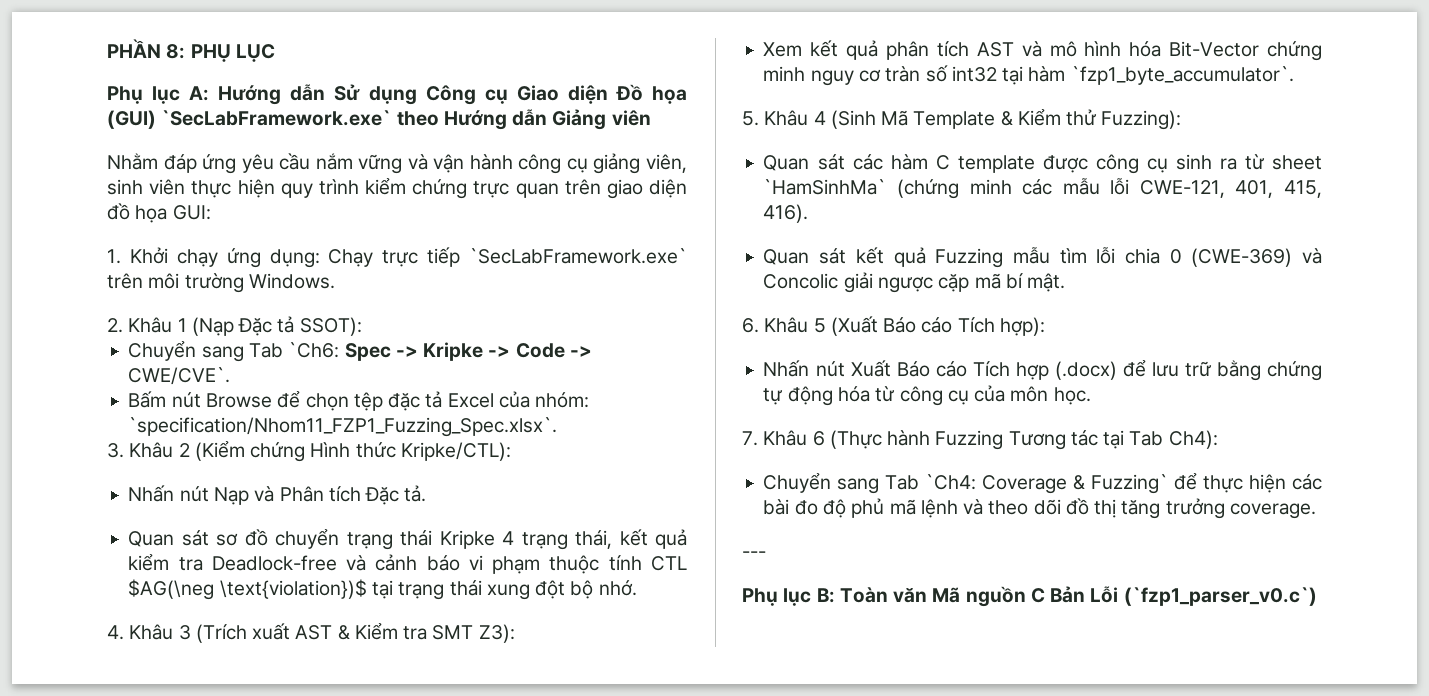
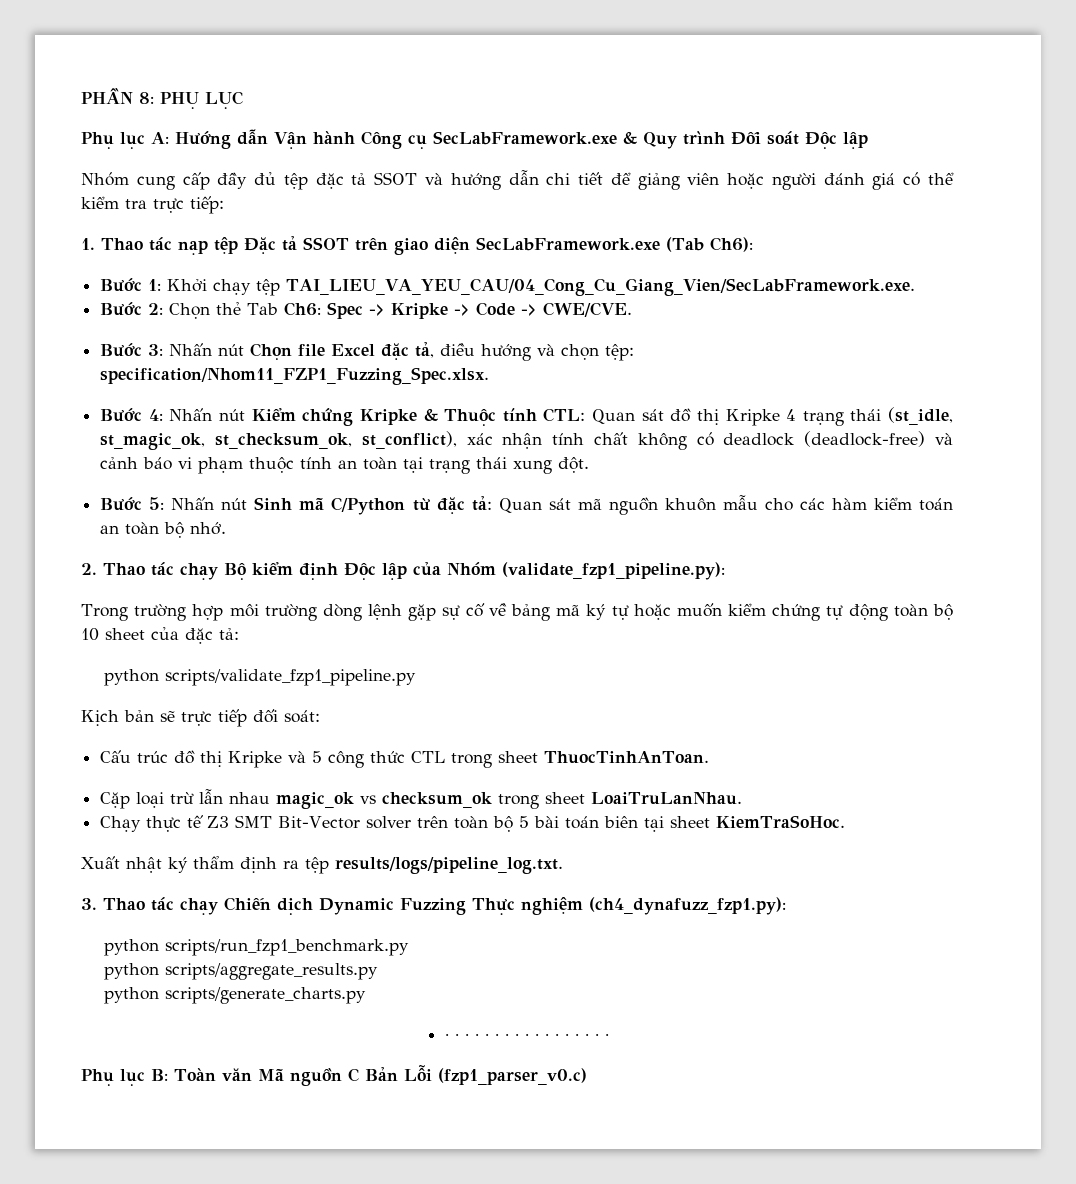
[334,84,687,105] [107,109,651,130] [107,153,688,174] [107,178,687,199] [107,203,211,223] [107,247,687,268] [107,273,335,293] [107,316,362,336] [128,341,340,362] Sử dụng Công cụ Giao diện Đồ họa (GUI) `SecLabFramework.exe` theo Hướng dẫn Giảng viên // Nhằm đáp ứng yêu cầu nắm vững và vận hành công cụ giảng viên, sinh viên thực hiện quy trình kiểm chứng trực quan trên giao diện đồ họa GUI: // 1. Khởi chạy ứng dụng: Chạy trực tiếp `SecLabFramework.exe` trên môi trường Windows. // 2. Khâu 1 (Nạp Đặc tả SSOT): // Chuyển sang Tab `Ch6: -> [274,131,868,149] [81,170,954,190] [81,196,224,214] [81,236,753,255] [100,278,916,296] [100,302,322,319] Vận hành Công cụ SecLabFramework.exe & Quy trình Đối soát Độc lập // Nhóm cung cấp đầy đủ tệp đặc tả SSOT và hướng dẫn chi tiết để giảng viên hoặc người đánh giá có thể kiểm tra trực tiếp: // 1. Thao tác nạp tệp Đặc tả SSOT trên giao diện SecLabFramework.exe (Tab Ch6): // Bước 1: Khởi chạy tệp TAI_LIEU_VA_YEU_CAU/04_Cong_Cu_Giang_Vien/SecLabFramework.exe. // Bước 2: Chọn thẻ Tab Ch6:
[128,367,231,385] [128,391,590,411] [128,417,558,437] [107,441,511,462] [128,485,427,505] [128,529,687,550] [128,554,337,571] CWE/CVE`. // Bấm nút Browse để chọn tệp đặc tả Excel của nhóm: `specification/Nhom11_FZP1_Fuzzing_Spec.xlsx`. // 3. Khâu 2 (Kiểm chứng Hình thức Kripke/CTL): // Nhấn nút Nạp và Phân tích Đặc tả. // Quan sát sơ đồ chuyển trạng thái Kripke 4 trạng thái, kết quả kiểm tra Deadlock-free -> [543,302,633,317] [100,342,635,361] [100,367,490,385] [100,407,953,426] [100,431,926,450] CWE/CVE. // Bước 3: Nhấn nút Chọn file Excel đặc tả, điều hướng và chọn tệp: specification/Nhom11_FZP1_Fuzzing_Spec.xlsx. // Bước 4: Nhấn nút Kiểm chứng Kripke & Thuộc tính CTL: Quan sát đồ thị Kripke 4 trạng thái (st_idle, st_magic_ok, st_checksum_ok, st_conflict), xác nhận tính chất không có deadlock (deadlock-free)
[650,556,687,571] [128,579,367,600] CTL $AG(\neg \text{violation})$ -> [338,457,398,470] an toàn
[535,580,637,599] [107,623,515,643] [763,40,1322,61] [763,65,1294,86] [742,109,1182,130] [763,154,1322,174] [763,178,1322,199] [763,204,809,223] [763,247,1322,268] [763,272,1066,293] [742,316,1045,336] [763,360,1322,381] [763,385,1091,406] [742,430,1218,450] [763,473,1322,494] [763,498,1316,519] [742,551,766,558] đột bộ nhớ. // 4. Khâu 3 (Trích xuất AST & Kiểm tra SMT Z3): // Xem kết quả phân tích AST và mô hình hóa Bit-Vector chứng minh nguy cơ tràn số int32 tại hàm `fzp1_byte_accumulator`. // 5. Khâu 4 (Sinh Mã Template & Kiểm thử Fuzzing): // Quan sát các hàm C template được công cụ sinh ra từ sheet `HamSinhMa` (chứng minh các mẫu lỗi CWE-121, 401, 415, 416). // Quan sát kết quả Fuzzing mẫu tìm lỗi chia 0 (CWE-369) và Concolic giải ngược cặp mã bí mật. // 6. Khâu 5 (Xuất Báo cáo Tích hợp): // Nhấn nút Xuất Báo cáo Tích hợp (.docx) để lưu trữ bằng chứng tự động hóa từ công cụ của môn học. // 7. Khâu 6 (Thực hành Fuzzing Tương tác tại Tab Ch4): // Chuyển sang Tab `Ch4: Coverage & Fuzzing` để thực hiện các bài đo độ phủ mã lệnh và theo dõi đồ thị tăng trưởng coverage. // --- -> [558,457,590,473] [100,495,954,515] [100,522,227,538] [81,562,725,580] [81,603,953,621] [81,627,239,644] [104,669,417,686] [81,709,320,727] [100,750,710,768] [100,789,743,809] [100,815,846,832] [81,856,563,874] [81,897,786,915] [104,939,410,956] [104,963,379,980] [104,987,367,1004] [444,1033,609,1040] đột. // Bước 5: Nhấn nút Sinh mã C/Python từ đặc tả: Quan sát mã nguồn khuôn mẫu cho các hàm kiểm toán an toàn bộ nhớ. // 2. Thao tác chạy Bộ kiểm định Độc lập của Nhóm (validate_fzp1_pipeline.py): // Trong trường hợp môi trường dòng lệnh gặp sự cố về bảng mã ký tự hoặc muốn kiểm chứng tự động toàn bộ 10 sheet của đặc tả: // python scripts/validate_fzp1_pipeline.py // Kịch bản sẽ trực tiếp đối soát: // Cấu trúc đồ thị Kripke và 5 công thức CTL trong sheet ThuocTinhAnToan. // Cặp loại trừ lẫn nhau magic_ok vs checksum_ok trong sheet LoaiTruLanNhau. // Chạy thực tế Z3 SMT Bit-Vector solver trên toàn bộ 5 bài toán biên tại sheet KiemTraSoHoc. // Xuất nhật ký thẩm định ra tệp results/logs/pipeline_log.txt. // 3. Thao tác chạy Chiến dịch Dynamic Fuzzing Thực nghiệm (ch4_dynafuzz_fzp1.py): // python scripts/run_fzp1_benchmark.py // python scripts/aggregate_results.py // python scripts/generate_charts.py // · · · · · · · · · · · · · · · · ·
[1123,587,1317,606] (`fzp1_parser_v0.c`) -> [437,1068,587,1085] (fzp1_parser_v0.c)

